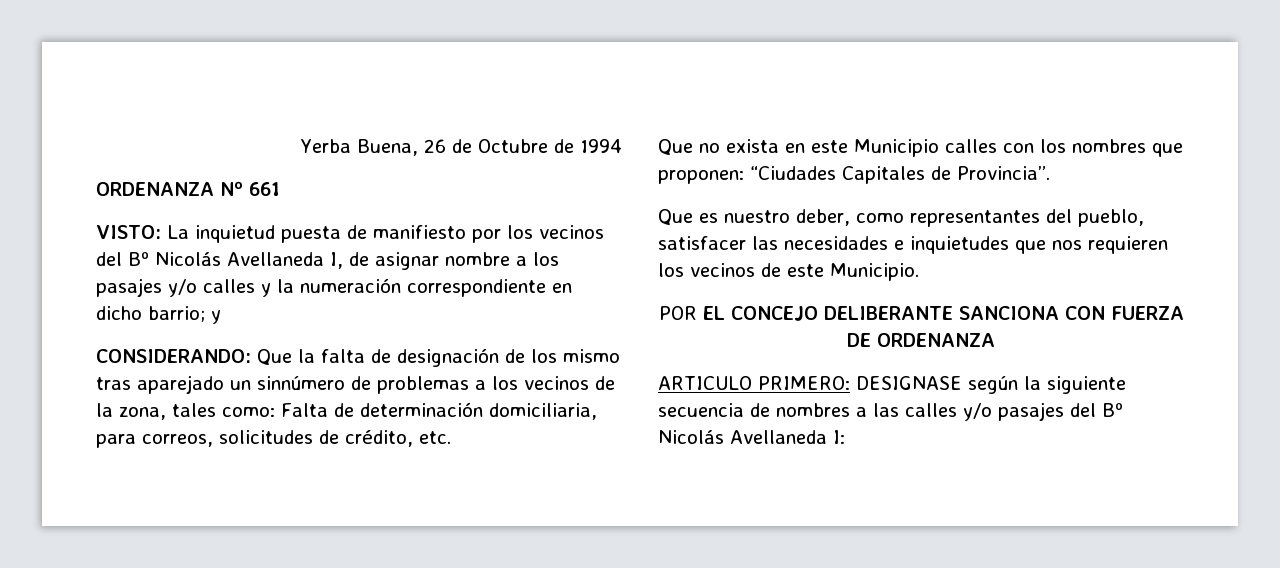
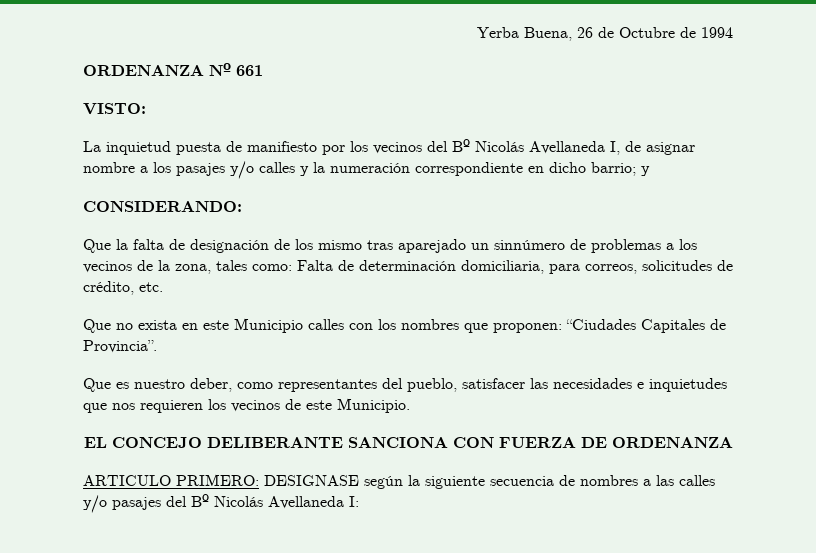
(161, 232) none -> (146, 109) //
(251, 356) none -> (242, 206) //
[658,306,697,320] POR -> (410, 405) none

